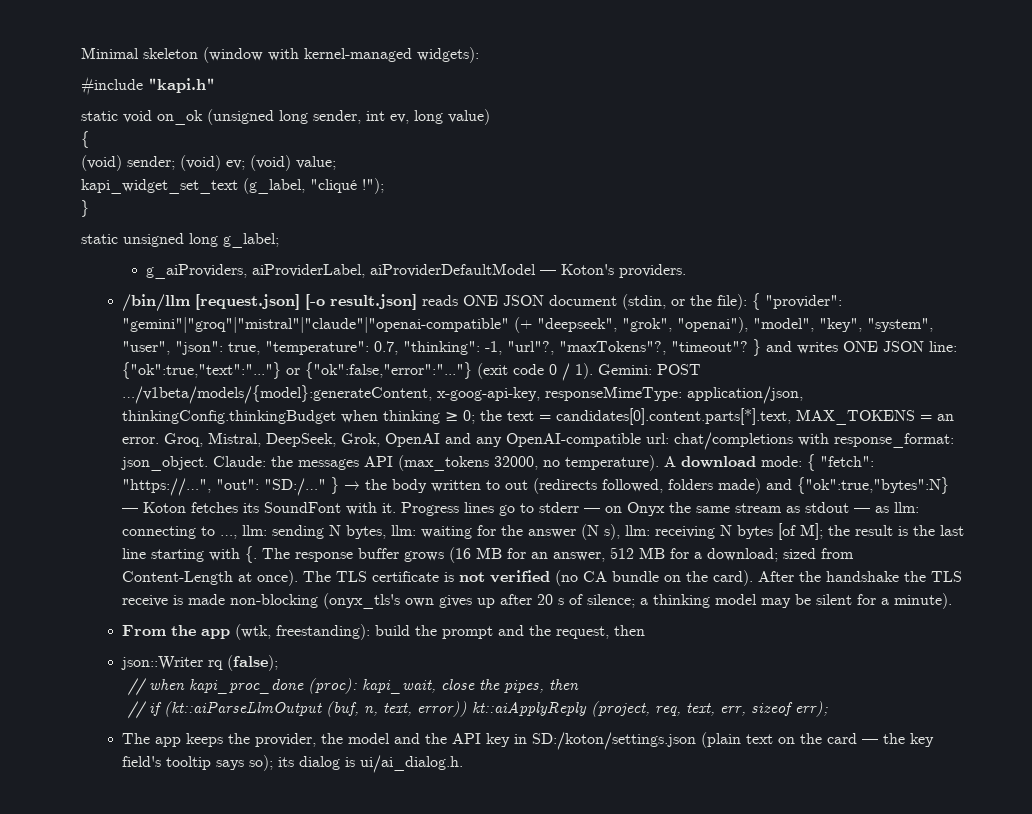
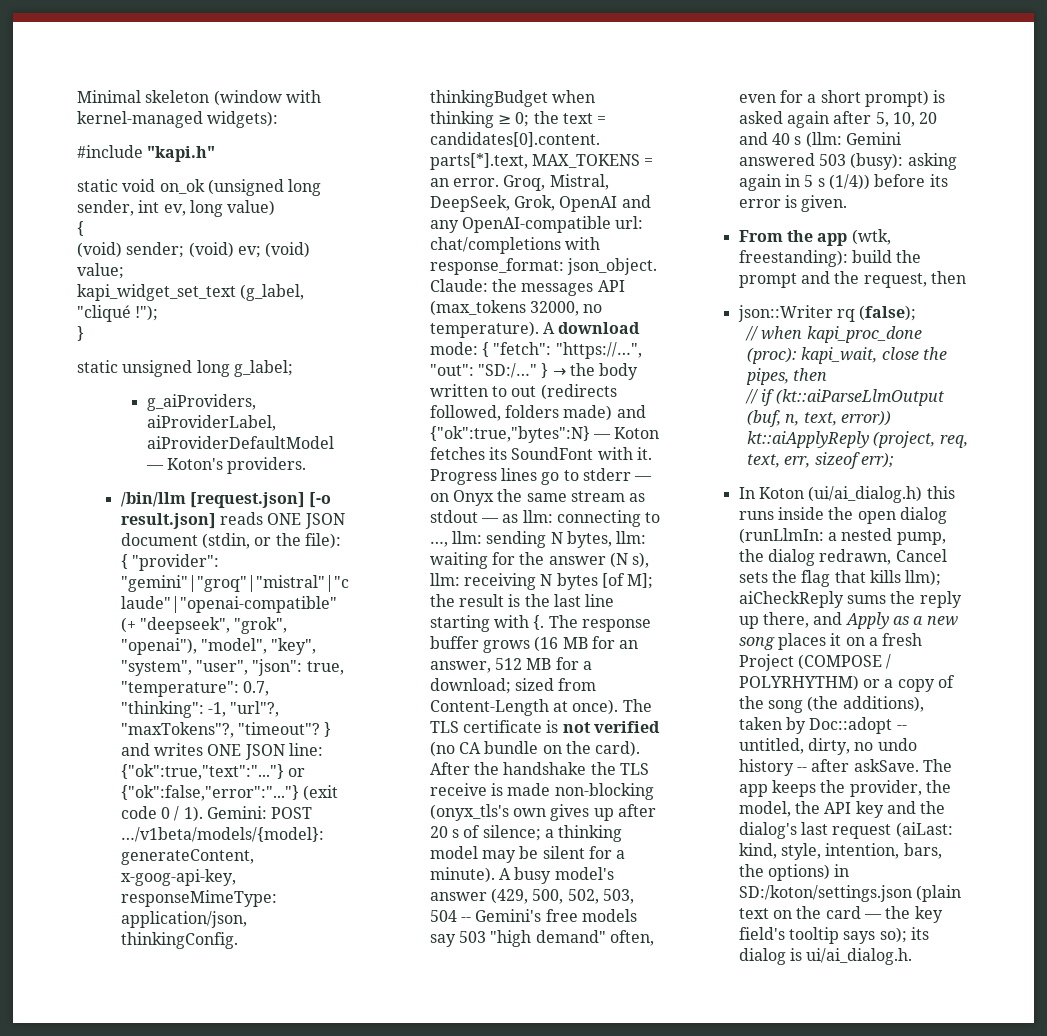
(953, 601) none -> [498,867,614,884] [429,888,634,904] [429,909,637,922] [429,930,654,947] [738,90,946,107] [738,111,938,128] [738,132,901,148] [738,153,957,170] [738,174,948,191] [738,195,848,212] A busy model's answer (429, 500, 502, 503, 504 -- Gemini's free models say 503 "high demand" often, even for a short prompt) is asked again after 5, 10, 20 and 40 s (llm: Gemini answered 503 (busy): asking again in 5 s (1/4)) before its error is given.
(829, 709) none -> [738,486,955,503] [738,507,947,524] [738,528,946,545] [738,549,947,566] [738,570,942,587] [738,591,962,608] [738,612,958,629] [738,633,923,650] [738,654,892,671] [738,675,955,692] [738,696,924,713] [738,717,907,734] [738,738,917,755] [738,759,919,776] In Koton (ui/ai_dialog.h) this runs inside the open dialog (runLlmIn: a nested pump, the dialog redrawn, Cancel sets the flag that kills llm); aiCheckReply sums the reply up there, and Apply as a new song places it on a fresh Project (COMPOSE / POLYRHYTHM) or a copy of the song (the additions), taken by Doc::adopt -- untitled, dirty, no undo history -- after askSave.
[348,733,421,744] model and -> [738,801,791,817] model,
(511, 740) none -> [886,801,946,814] [738,822,953,839] [738,843,942,860] [738,864,830,881] and the dialog's last request (aiLast: kind, style, intention, bars, the options)

